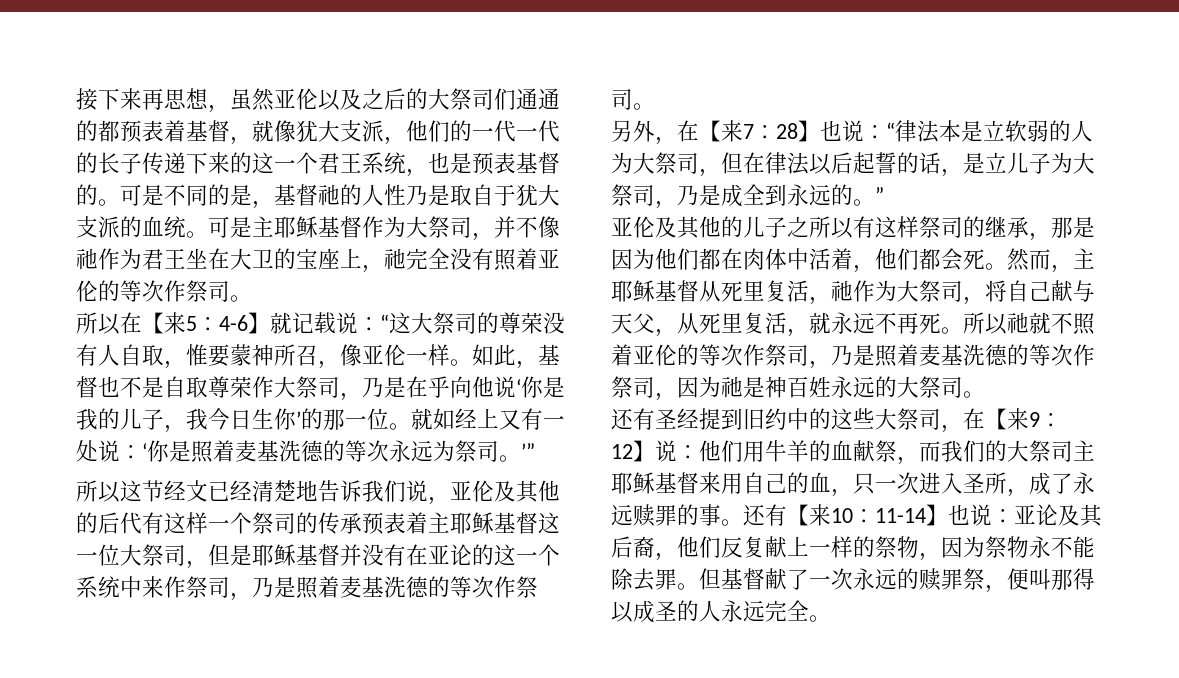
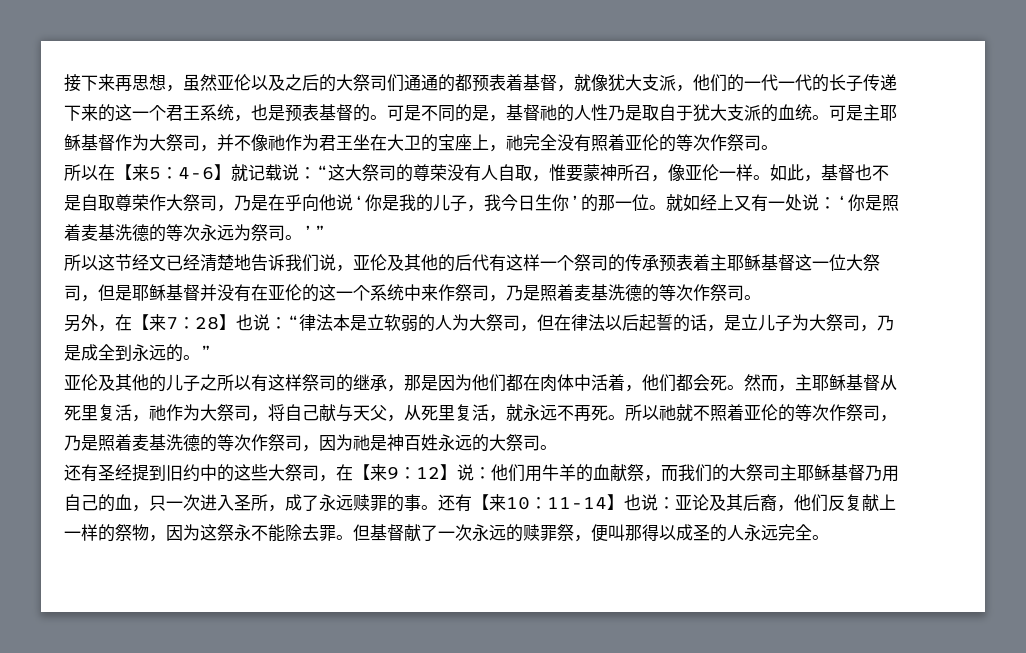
[450,544,472,566] 论 -> [285,284,302,301] 伦
[699,472,721,494] 来 -> [865,465,882,481] 乃
[985,536,1029,558] 祭物 -> [200,524,234,541] 这祭

